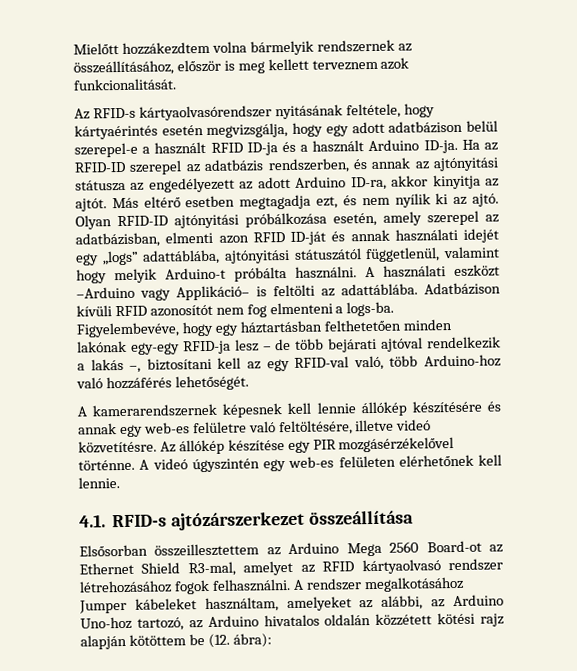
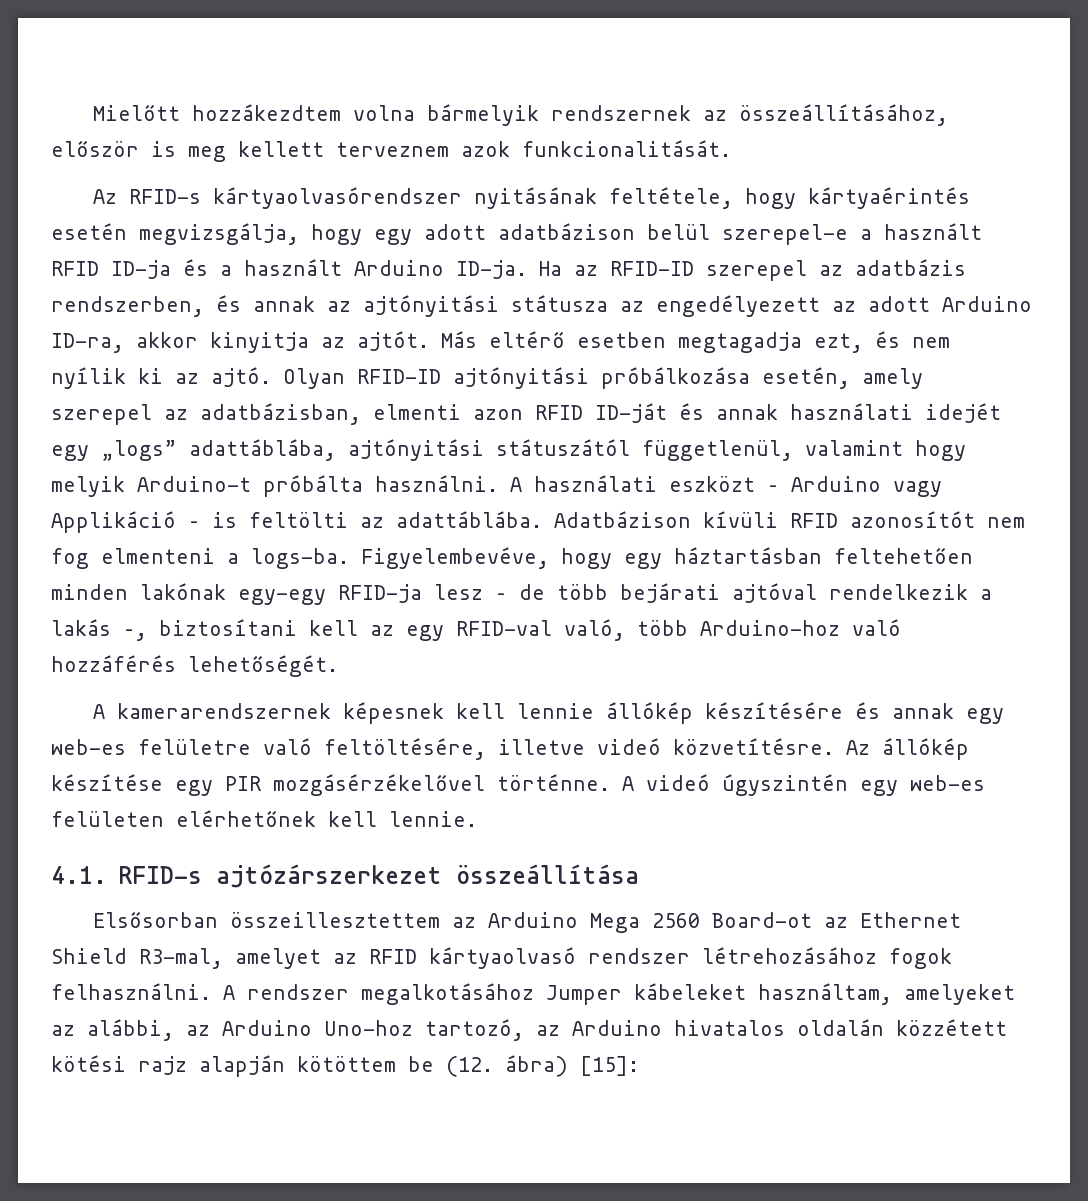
[76,285,250,301] –Arduino vagy Applikáció– -> [767,476,942,497] [51,511,200,533] – Arduino vagy Applikáció –
[323,319,401,332] felthetetően -> [834,547,973,564] feltehetően
[232,633,272,648] ábra): -> [505,1055,639,1077] ábra) [15]:

